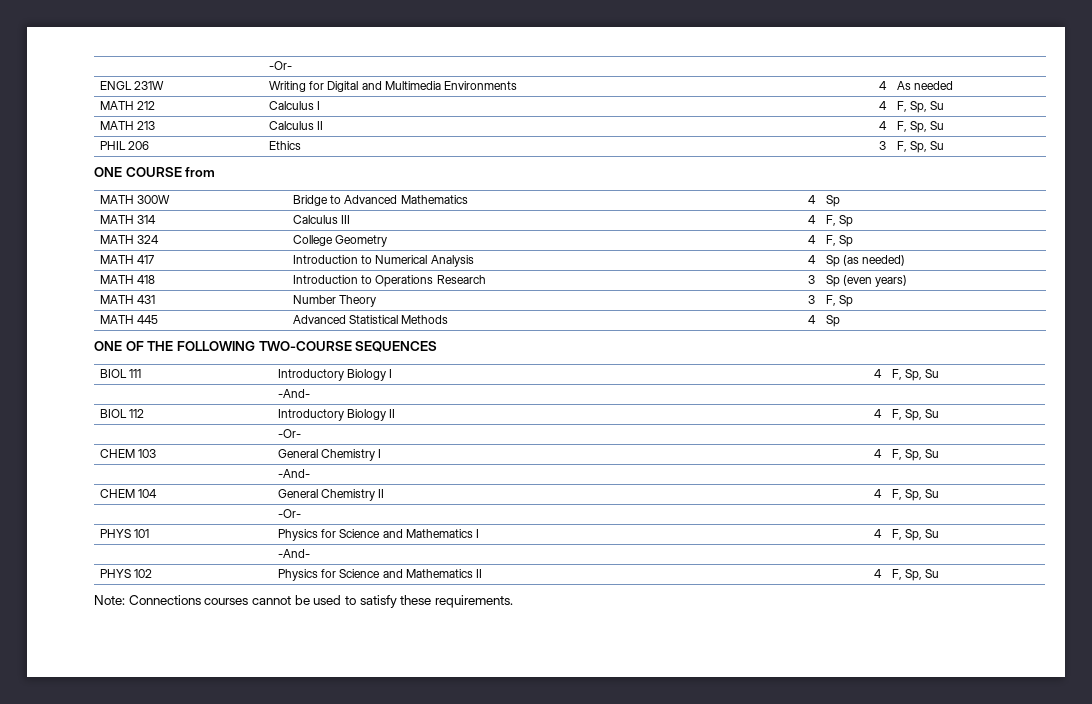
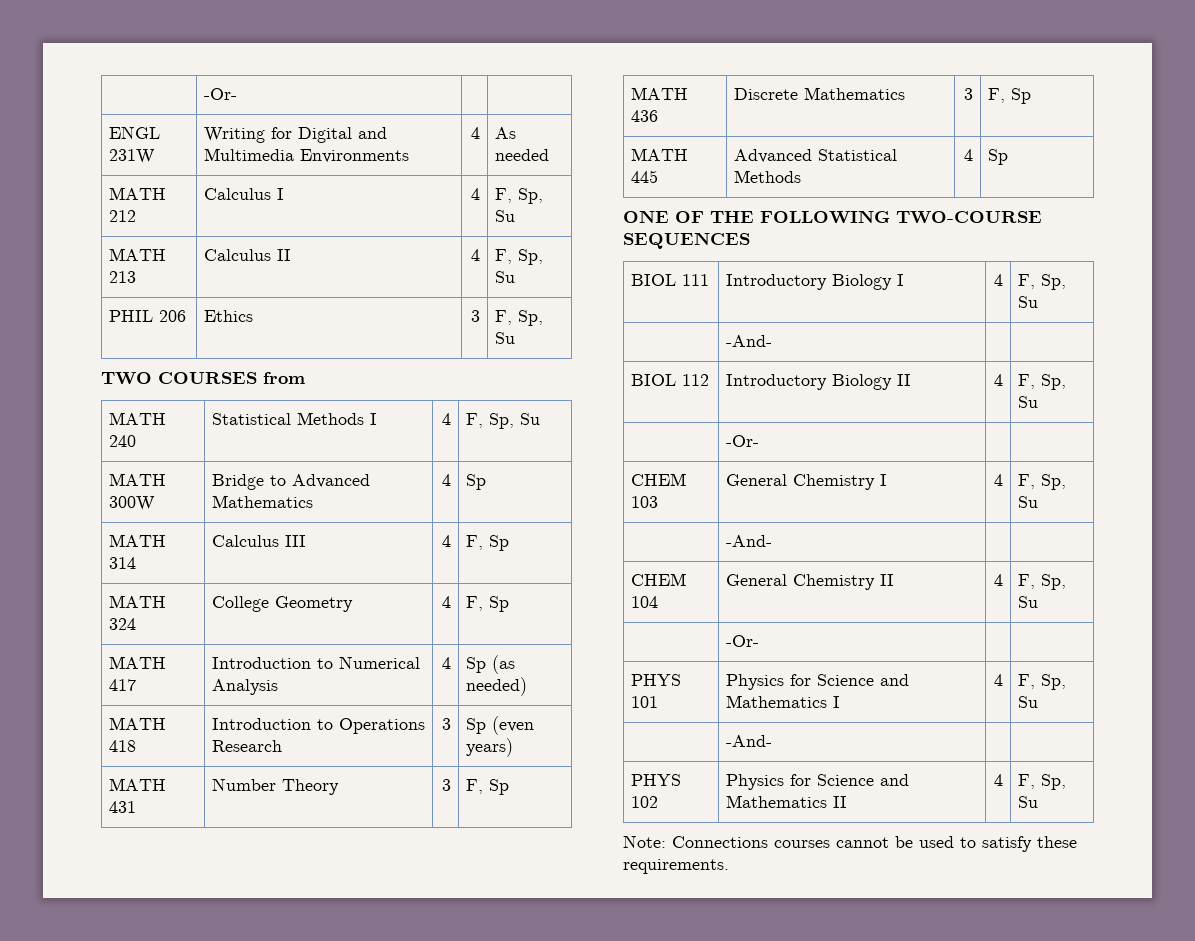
[94,167,182,177] ONE COURSE -> [101,372,257,385] TWO COURSES
(216, 172) none -> [108,412,166,425] [108,435,136,447] [211,412,377,425] [442,413,452,425] [465,413,540,429] // MATH 240 | Statistical Methods I | 4 | F, Sp, Su
(854, 301) none -> [630,87,688,100] [630,110,658,122] [733,87,905,100] [964,88,974,100] [987,88,1031,104] // MATH 436 | Discrete Mathematics | 3 | F, Sp

